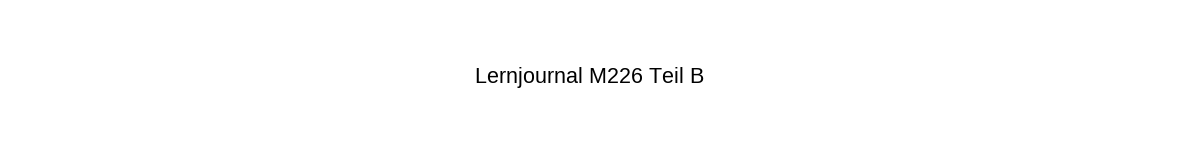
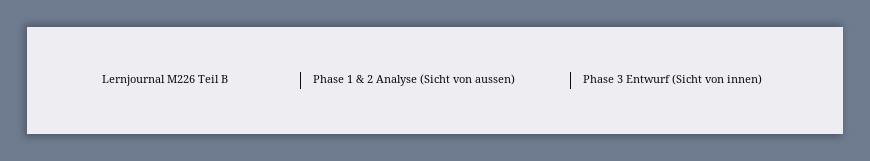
(704, 75) none -> [313,74,515,86] [583,74,762,85] // Phase 1 & 2 Analyse (Sicht von aussen) // Phase 3 Entwurf (Sicht von innen)

